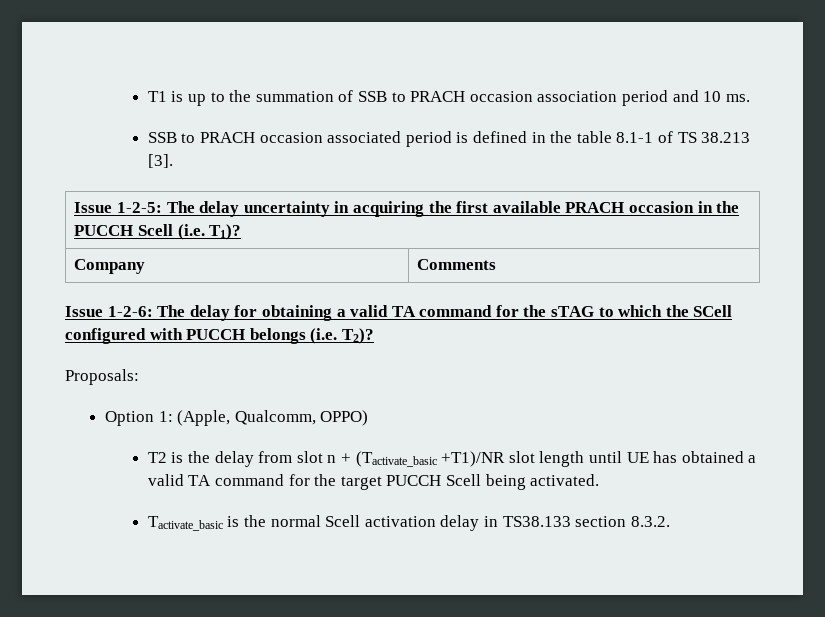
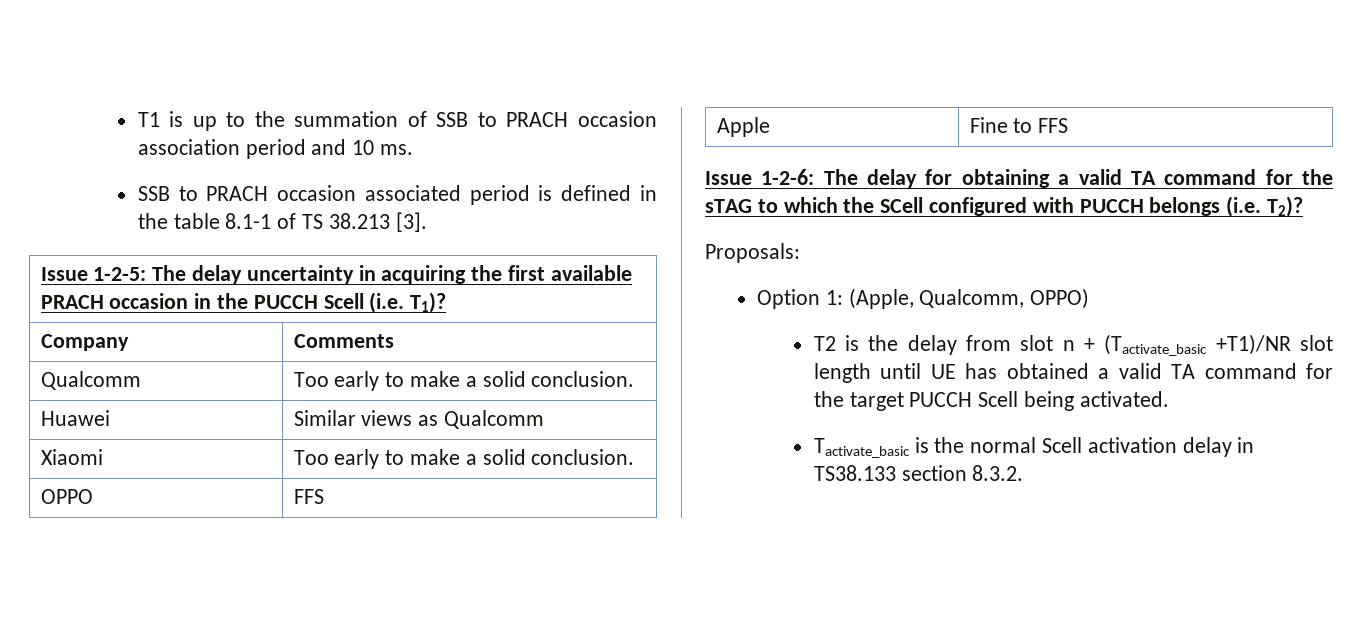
(497, 264) none -> [40,371,141,390] [293,371,635,391] [40,410,110,426] [293,410,544,429] [40,449,103,465] [293,449,635,469] [40,489,93,504] [293,489,324,504] [716,117,770,137] [969,117,1069,133] // Qualcomm | Too early to make a solid conclusion. // Huawei | Similar views as Qualcomm // Xiaomi | Too early to make a solid conclusion. // OPPO | FFS // Apple | Fine to FFS

